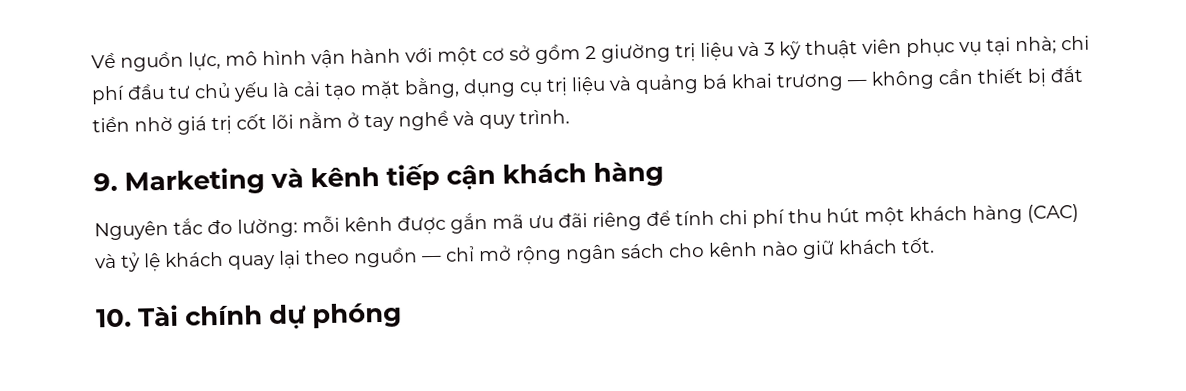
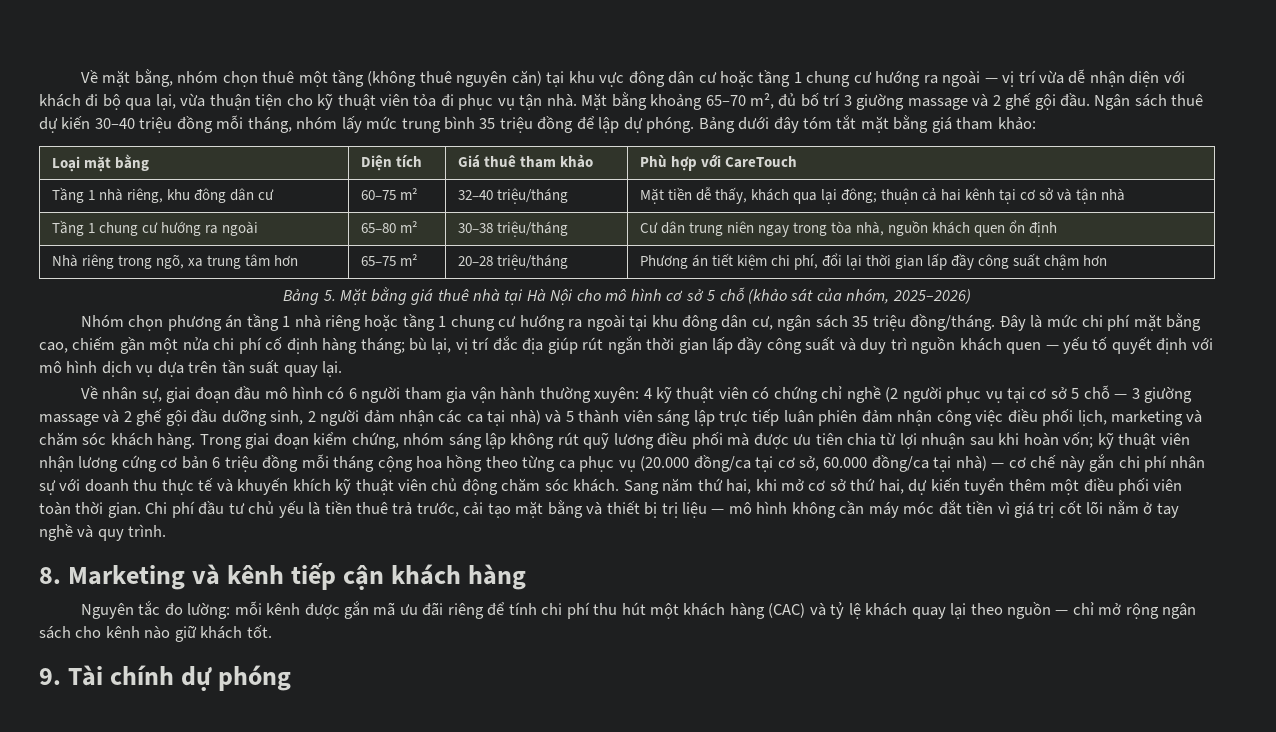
[91,35,1090,72] Về nguồn lực, mô hình vận hành với một cơ sở gồm 2 giường trị liệu và 3 kỹ thuật viên phục vụ tại nhà; chi -> [80,69,1185,87] [39,92,1204,110] [39,115,1036,133] [51,154,149,172] [360,155,422,171] [457,154,593,168] [639,155,797,171] [51,187,274,203] [360,188,418,200] [457,188,568,204] [639,187,1126,204] [51,220,258,236] [360,221,418,233] [457,221,568,237] [639,220,1058,237] [51,254,298,269] [360,254,418,266] [457,254,568,270] [639,253,1108,270] [283,287,971,305] [80,313,1202,331] [39,336,1213,354] [39,360,343,377] [80,385,1193,403] [39,409,1203,426] [39,432,1190,449] [39,454,1206,472] [39,478,1183,495] [39,502,168,518] Về mặt bằng, nhóm chọn thuê một tầng (không thuê nguyên căn) tại khu vực đông dân cư hoặc tầng 1 chung cư hướng ra ngoài — vị trí vừa dễ nhận diện với khách đi bộ qua lại, vừa thuận tiện cho kỹ thuật viên tỏa đi phục vụ tận nhà. Mặt bằng khoảng 65–70 m², đủ bố trí 3 giường massage và 2 ghế gội đầu. Ngân sách thuê dự kiến 30–40 triệu đồng mỗi tháng, nhóm lấy mức trung bình 35 triệu đồng để lập dự phóng. Bảng dưới đây tóm tắt mặt bằng giá tham khảo: // Loại mặt bằng | Diện tích | Giá thuê tham khảo | Phù hợp với CareTouch // Tầng 1 nhà riêng, khu đông dân cư | 60–75 m² | 32–40 triệu/tháng | Mặt tiền dễ thấy, khách qua lại đông; thuận cả hai kênh tại cơ sở và tận nhà // Tầng 1 chung cư hướng ra ngoài | 65–80 m² | 30–38 triệu/tháng | Cư dân trung niên ngay trong tòa nhà, nguồn khách quen ổn định // Nhà riêng trong ngõ, xa trung tâm hơn | 65–75 m² | 20–28 triệu/tháng | Phương án tiết kiệm chi phí, đổi lại thời gian lấp đầy công suất chậm hơn // Bảng 5. Mặt bằng giá thuê nhà tại Hà Nội cho mô hình cơ sở 5 chỗ (khảo sát của nhóm, 2025–2026) // Nhóm chọn phương án tầng 1 nhà riêng hoặc tầng 1 chung cư hướng ra ngoài tại khu đông dân cư, ngân sách 35 triệu đồng/tháng. Đây là mức chi phí mặt bằng cao, chiếm gần một nửa chi phí cố định hàng tháng; bù lại, vị trí đắc địa giúp rút ngắn thời gian lấp đầy công suất và duy trì nguồn khách quen — yếu tố quyết định với mô hình dịch vụ dựa trên tần suất quay lại. // Về nhân sự, giai đoạn đầu mô hình có 6 người tham gia vận hành thường xuyên: 4 kỹ thuật viên có chứng chỉ nghề (2 người phục vụ tại cơ sở 5 chỗ — 3 giường massage và 2 ghế gội đầu dưỡng sinh, 2 người đảm nhận các ca tại nhà) và 5 thành viên sáng lập trực tiếp luân phiên đảm nhận công việc điều phối lịch, marketing và chăm sóc khách hàng. Trong giai đoạn kiểm chứng, nhóm sáng lập không rút quỹ lương điều phối mà được ưu tiên chia từ lợi nhuận sau khi hoàn vốn; kỹ thuật viên nhận lương cứng cơ bản 6 triệu đồng mỗi tháng cộng hoa hồng theo từng ca phục vụ (20.000 đồng/ca tại cơ sở, 60.000 đồng/ca tại nhà) — cơ chế này gắn chi phí nhân sự với doanh thu thực tế và khuyến khích kỹ thuật viên chủ động chăm sóc khách. Sang năm thứ hai, khi mở cơ sở thứ hai, dự kiến tuyển thêm một điều phối viên toàn thời gian. Chi
[293,67,1047,100] cải tạo mặt bằng, dụng cụ trị liệu và quảng bá khai trương — không cần thiết bị -> [324,500,935,518] tiền thuê trả trước, cải tạo mặt bằng và thiết bị trị liệu — mô hình không cần máy móc
[134,116,173,132] nhờ -> [997,501,1010,514] vì
[93,172,118,192] 9. -> [39,567,61,584] 8.
[96,308,132,328] 10. -> [39,668,61,685] 9.

